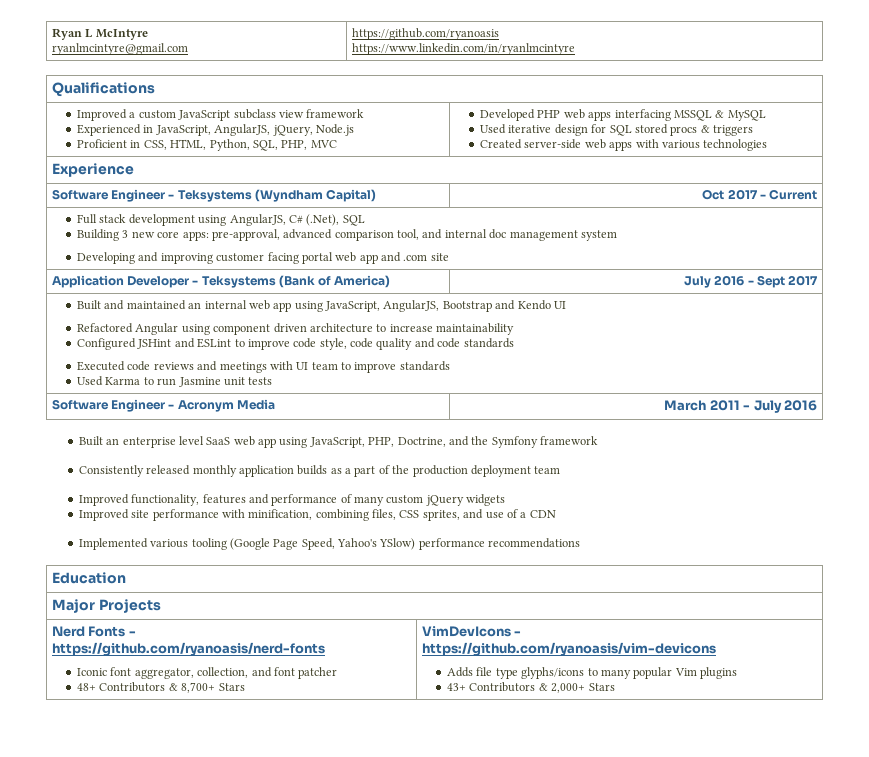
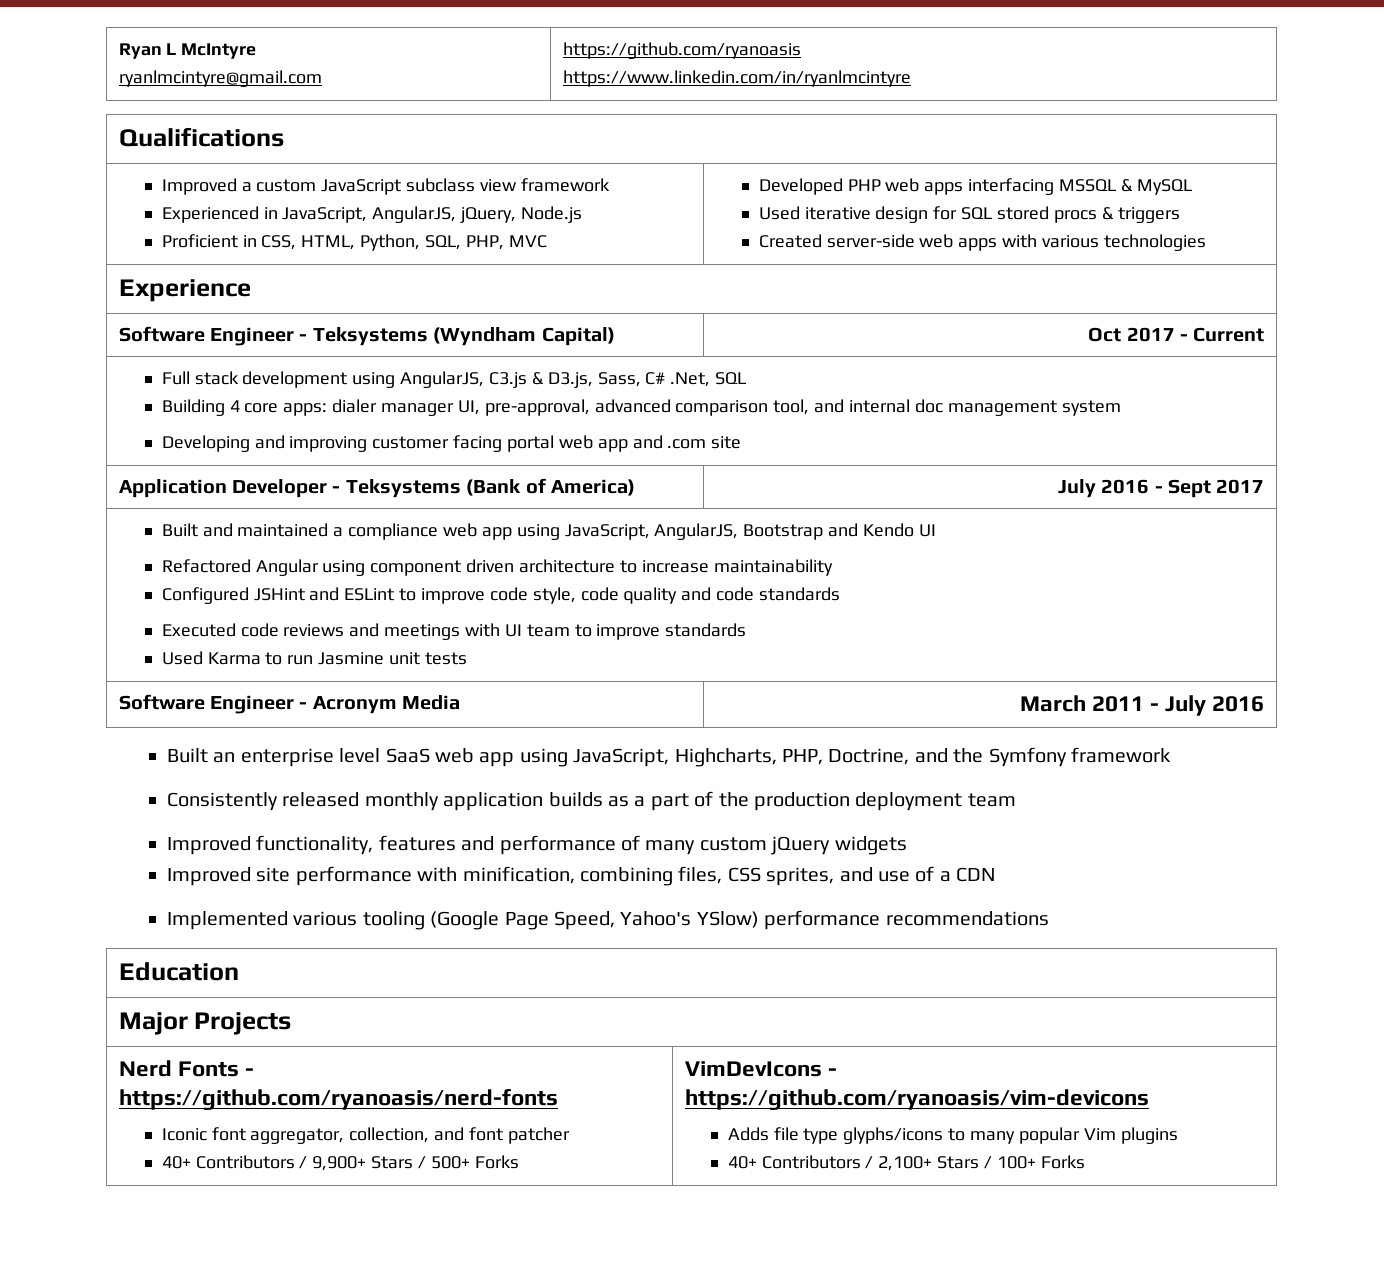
[288,214,365,226] [77,229,209,241] C# (.Net), SQL // Building 3 new core apps: -> [488,372,747,388] [161,399,480,416] C3.js & D3.js, Sass, C# .Net, SQL // Building 4 core apps: dialer manager UI,
[188,300,247,309] an internal -> [333,523,439,540] a compliance
(365, 442) none -> [674,748,777,767] Highcharts,
[77,682,245,693] 48+ Contributors & 8,700+ Stars -> [161,1155,519,1171] 40+ Contributors / 9,900+ Stars / 500+ Forks
[447,682,615,693] 43+ Contributors & 2,000+ Stars -> [727,1155,1085,1171] 40+ Contributors / 2,100+ Stars / 100+ Forks

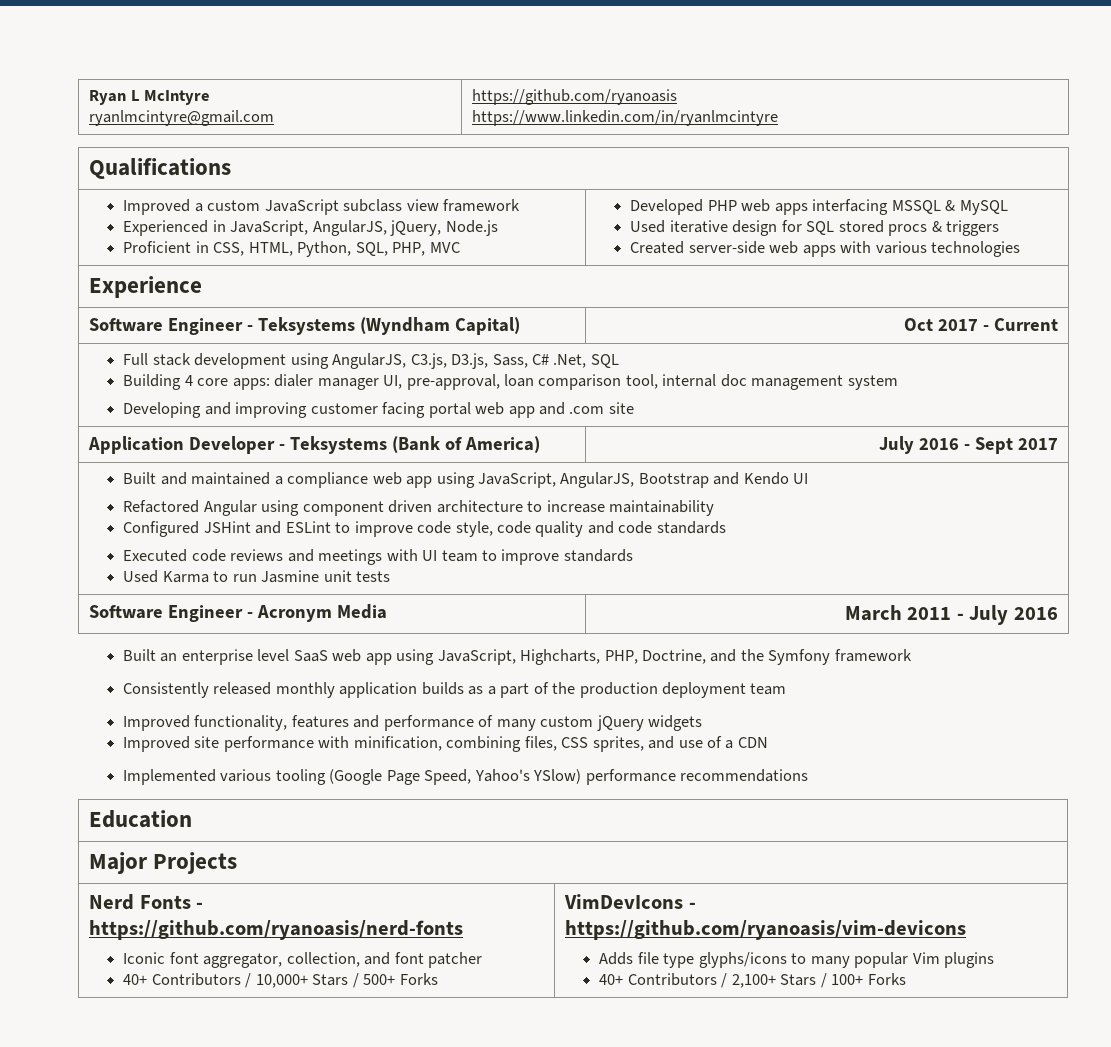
[488,372,543,388] C3.js & -> [410,353,447,369] C3.js,
[594,399,671,413] advanced -> [503,374,534,387] loan
[814,399,845,413] and -> (658, 381) none
[312,1156,367,1171] 9,900+ -> [255,974,308,988] 10,000+

